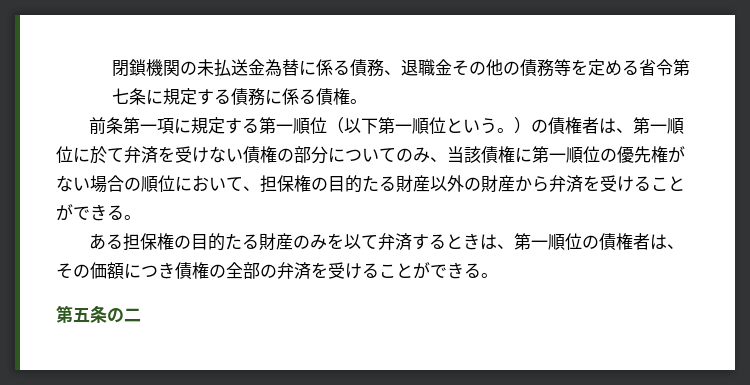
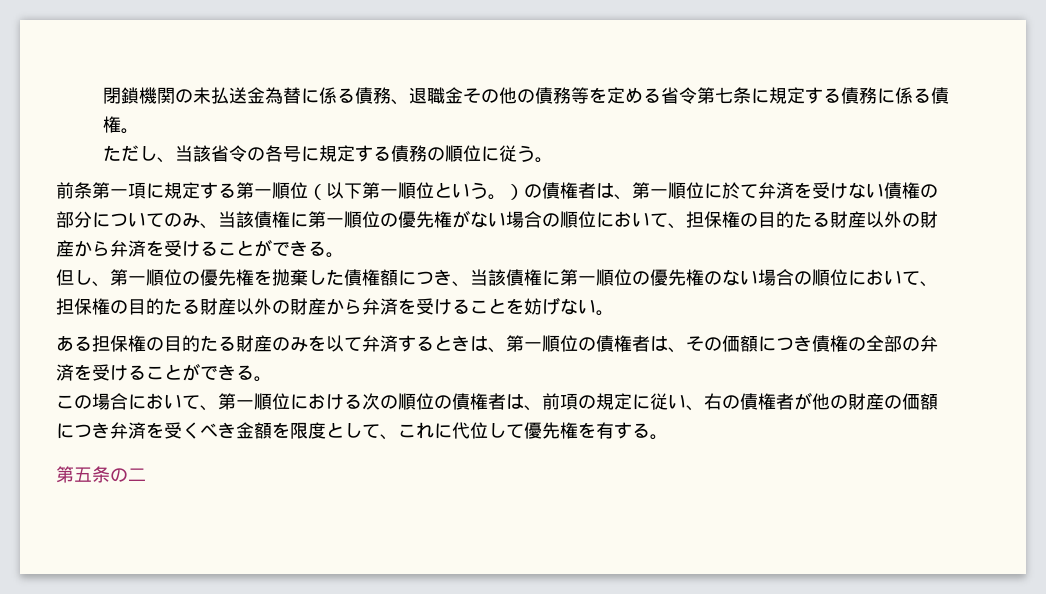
(367, 101) none -> [103,145,554,163] // ただし、当該省令の各号に規定する債務の順位に従う。
(141, 217) none -> [56,269,938,287] [56,297,614,316] // 但し、第一順位の優先権を抛棄した債権額につき、当該債権に第一順位の優先権のない場合の順位において、担保権の目的たる財産以外の財産から弁済を受けることを妨げない。
(498, 275) none -> [56,392,938,411] [56,422,668,440] // この場合において、第一順位における次の順位の債権者は、前項の規定に従い、右の債権者が他の財産の価額につき弁済を受くべき金額を限度として、これに代位して優先権を有する。

